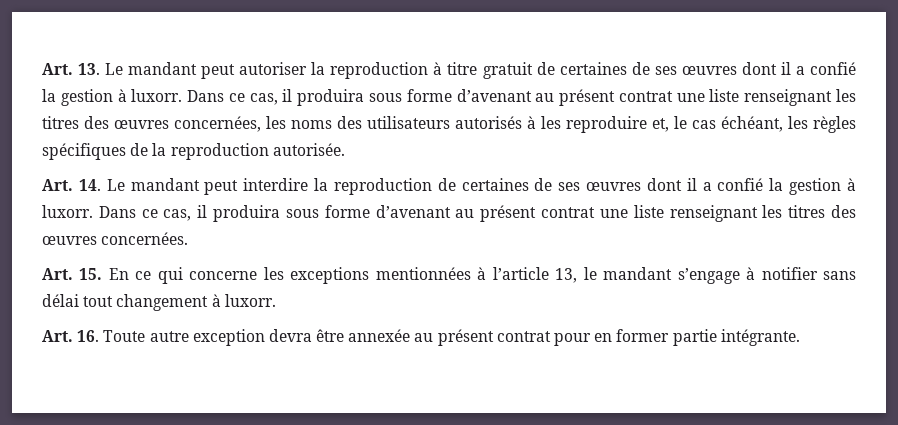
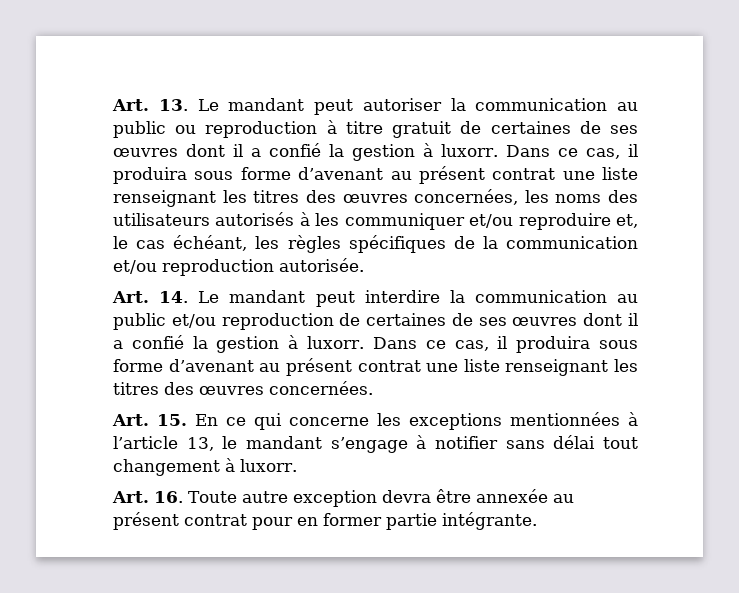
(326, 68) none -> [475,98,638,111] [113,121,197,138] communication au public ou
(561, 122) none -> [344,213,514,230] communiquer et/ou
(167, 149) none -> [506,236,638,249] [113,260,157,274] communication et/ou
(329, 184) none -> [474,290,638,303] [113,313,216,330] communication au public et/ou

